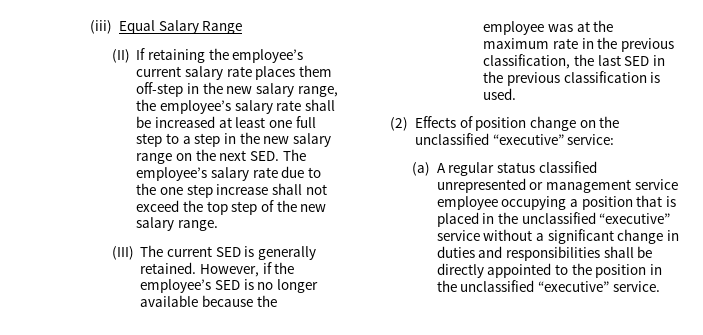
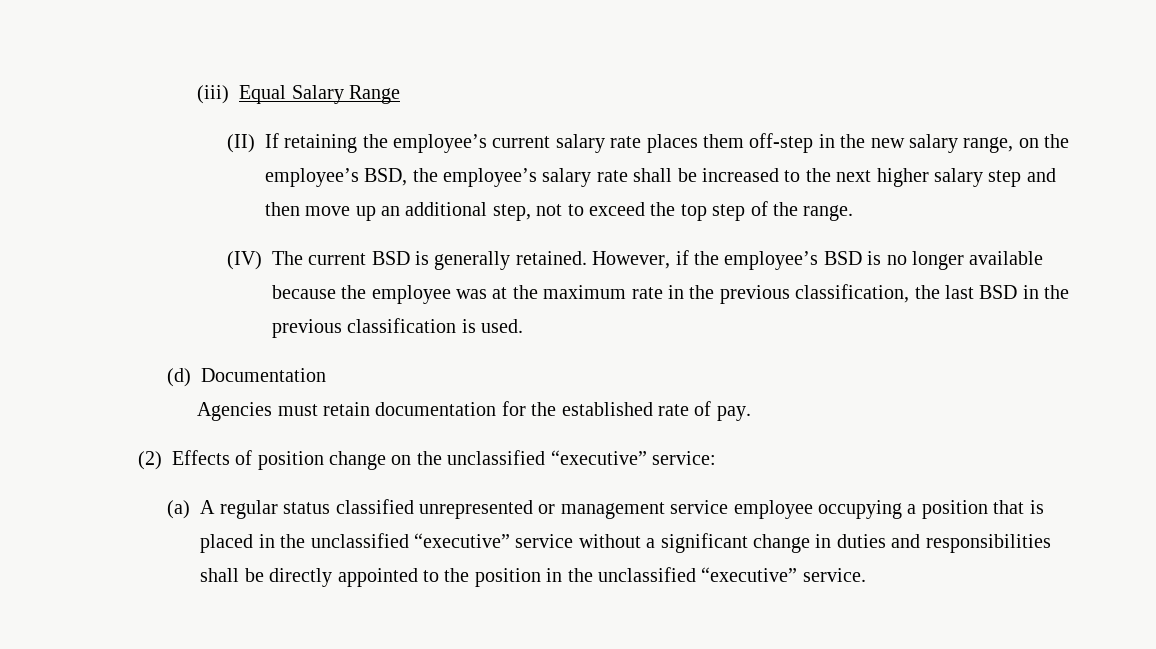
(338, 91) none -> [1018,134,1070,148] [264,168,408,187] on the employee’s BSD,
[218,116,316,128] [136,132,331,147] [136,149,306,164] [136,166,322,181] [136,183,327,198] at least one full step to a step in the new salary range on the next SED. The employee’s salary rate due to the one step increase shall not -> [784,168,1056,187] [264,202,584,221] to the next higher salary step and then move up an additional step, not to
[300,204,327,212] [136,217,175,231] new salary -> (799, 209) none
[111,246,134,260] (III) -> [226,251,262,270] (IV)
[215,247,241,257] SED -> [371,251,410,265] BSD
[215,280,241,290] SED -> [823,251,862,265] BSD
[624,56,650,66] SED -> [979,285,1018,299] BSD
(517, 94) none -> [167,368,327,387] [197,401,751,421] // (d) Documentation // Agencies must retain documentation for the established rate of pay.

